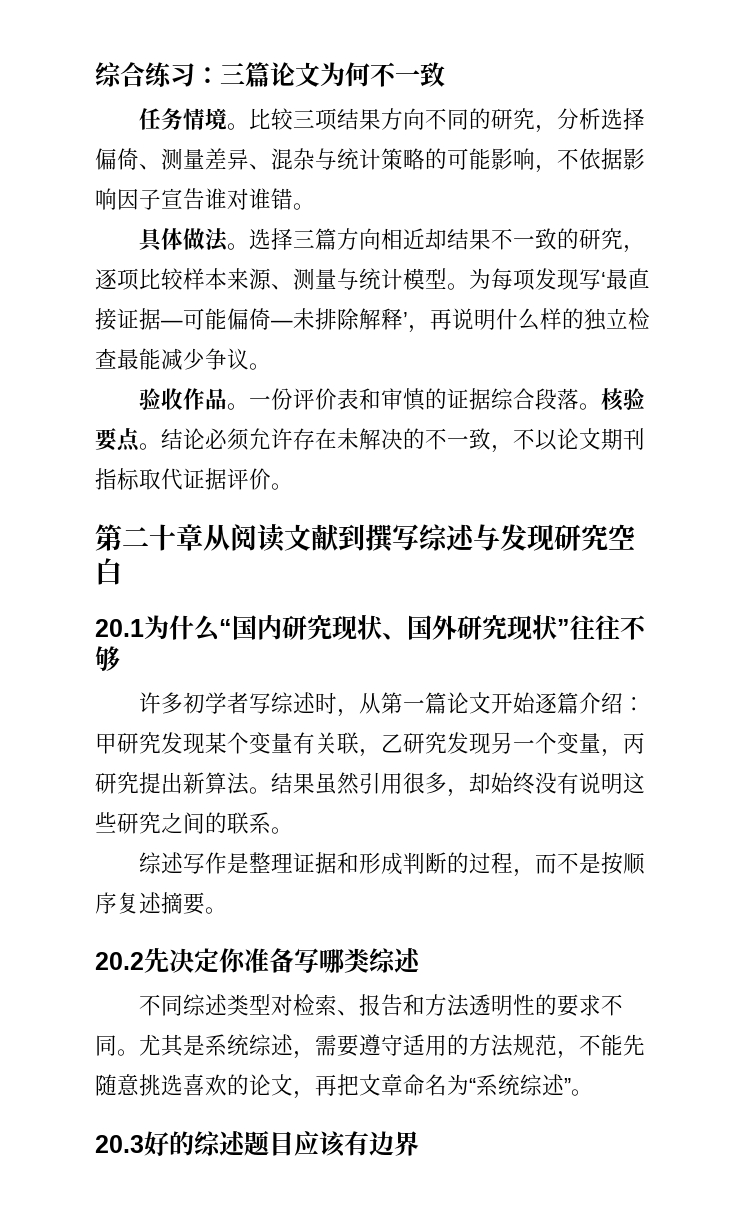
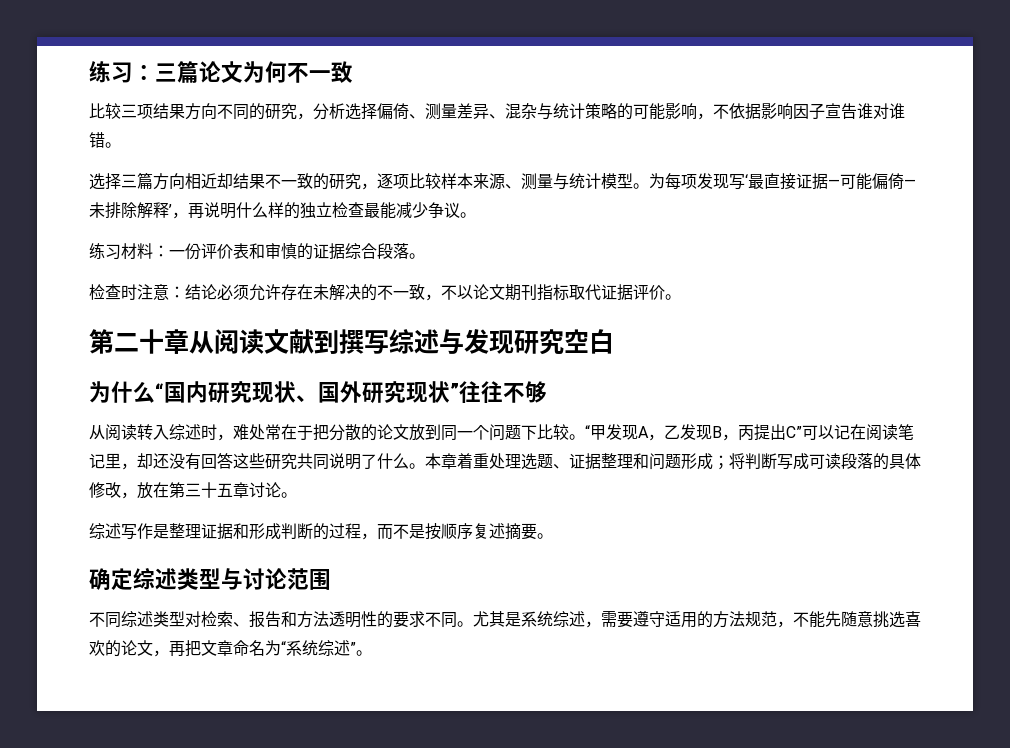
[95,62,145,87] 综合 -> (89, 71) none
[138,108,249,130] 任务情境。 -> (353, 72) none
[138,228,249,252] 具体做法。 -> (121, 145) none
[138,388,249,410] 验收作品。 -> [89,243,169,260] 练习材料：
[600,388,645,412] [95,428,161,452] 核验要点。 -> [89,284,185,300] // 检查时注意：
[95,619,144,637] 20.1 -> (614, 341) none
[138,692,645,717] [95,732,645,757] [95,772,645,797] [95,812,271,834] 许多初学者写综述时，从第一篇论文开始逐篇介绍：甲研究发现某个变量有关联，乙研究发现另一个变量，丙研究提出新算法。结果虽然引用很多，却始终没有说明这些研究之间的联系 -> [89,424,914,441] [89,453,921,470] [89,482,281,499] 从阅读转入综述时，难处常在于把分散的论文放到同一个问题下比较。“甲发现A，乙发现B，丙提出C”可以记在阅读笔记里，却还没有回答这些研究共同说明了什么。本章着重处理选题、证据整理和问题形成；将判断写成可读段落的具体修改，放在第三十五章讨论
[95,948,421,973] 20.2先决定你准备写哪类综述 -> [89,568,331,590] 确定综述类型与讨论范围
[95,1130,419,1157] // 20.3好的综述题目应该有边界 -> (372, 653) none

